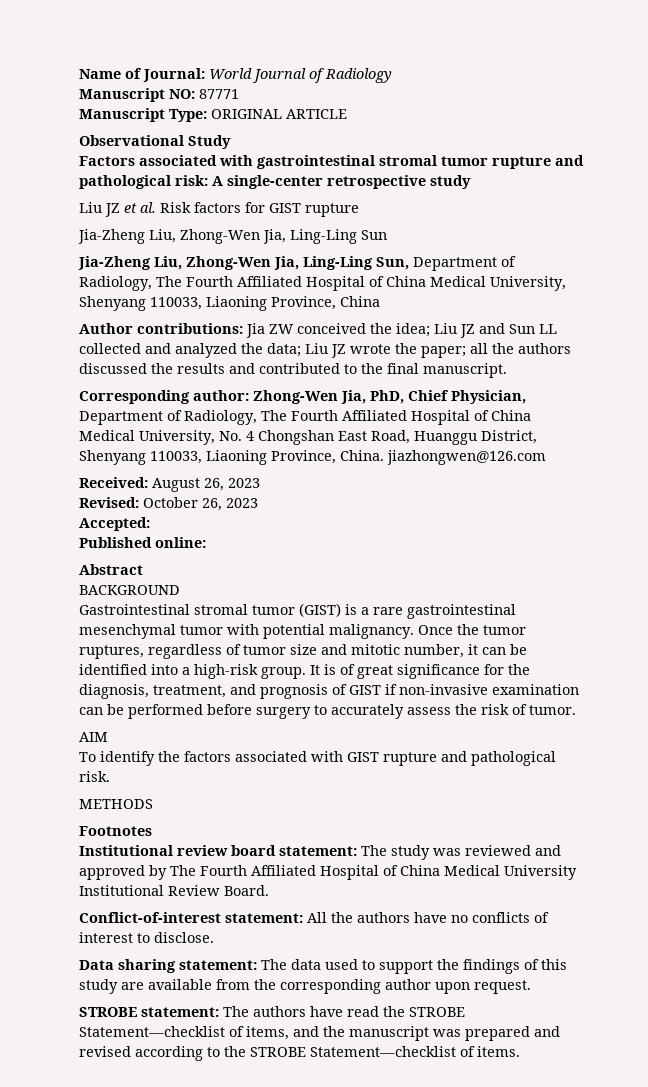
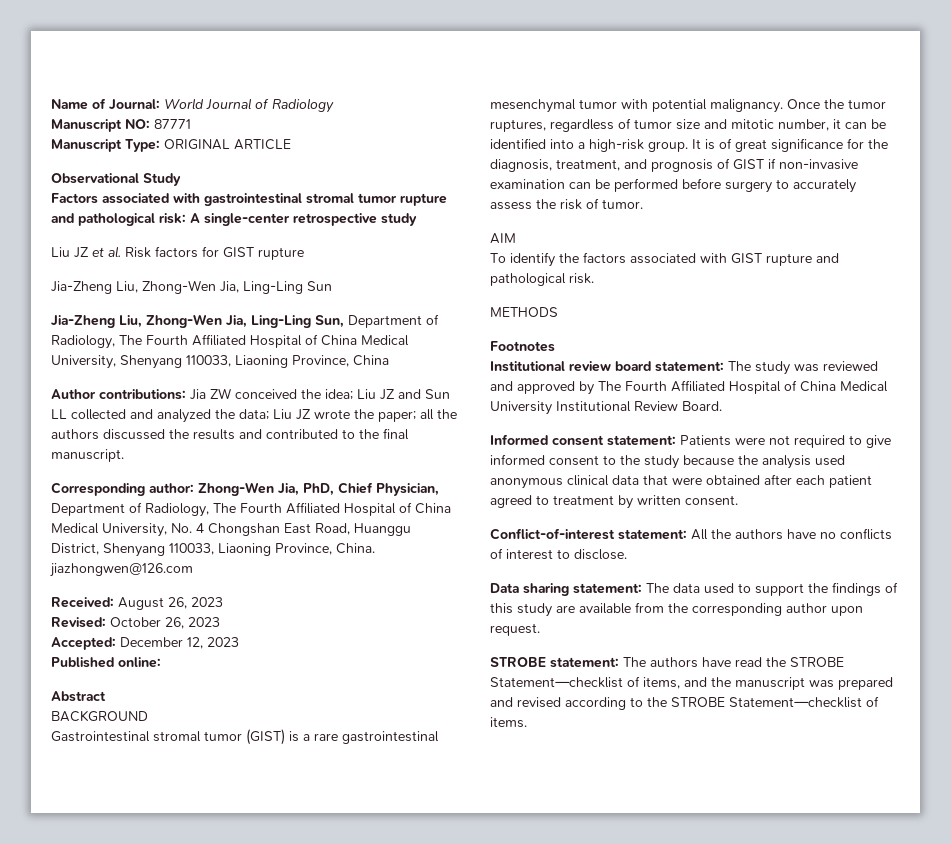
(150, 524) none -> [120,637,239,649] December 12, 2023
(269, 890) none -> [490,434,891,448] [490,454,845,469] [490,474,872,489] [490,495,738,509] // Informed consent statement: Patients were not required to give informed consent to the study because the analysis used anonymous clinical data that were obtained after each patient agreed to treatment by written consent.

